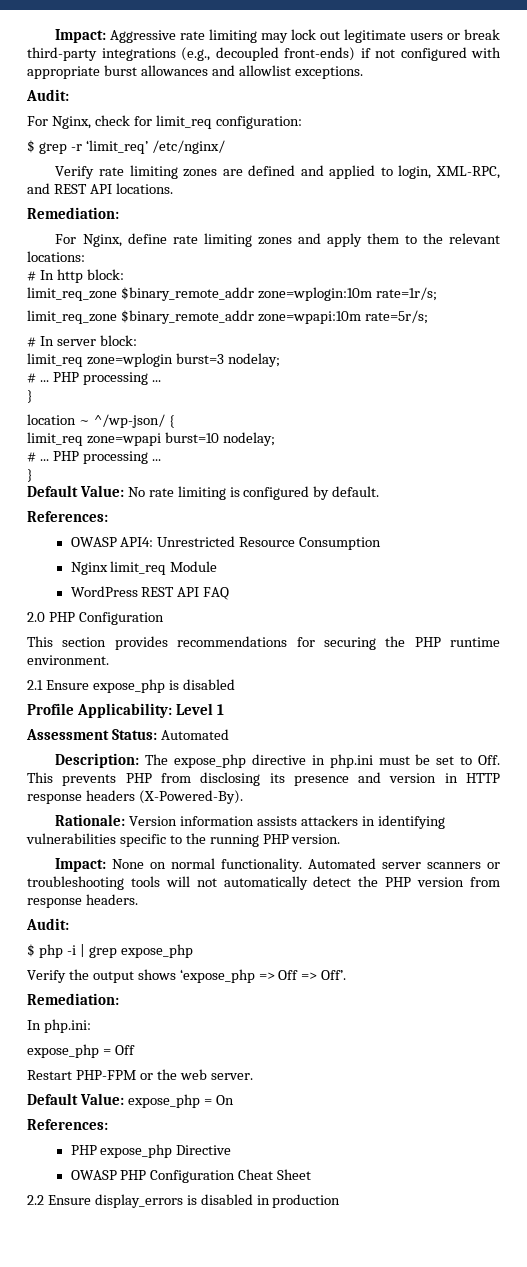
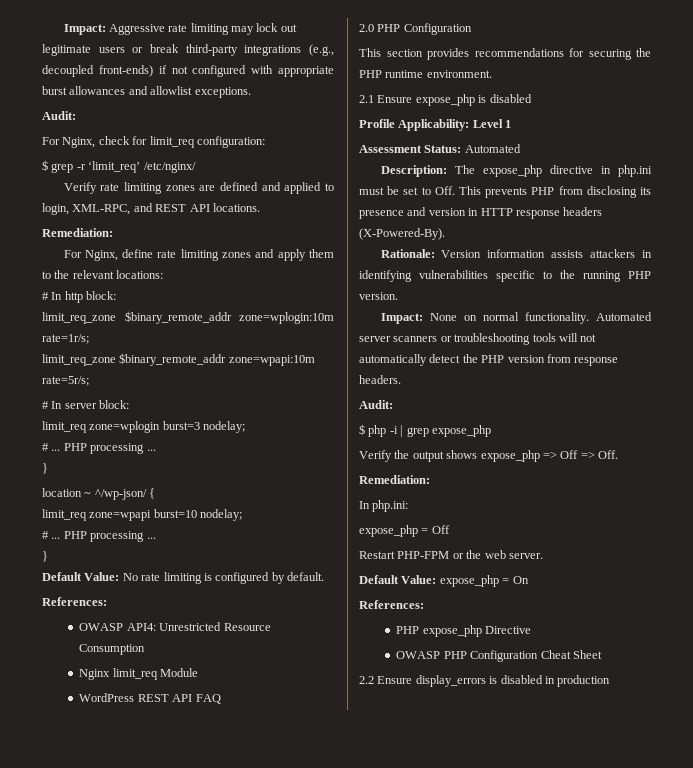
[179,969,255,983] ‘expose_php -> [480,450,540,462] expose_php
[321,970,347,980] Off’. -> [598,450,618,459] Off.

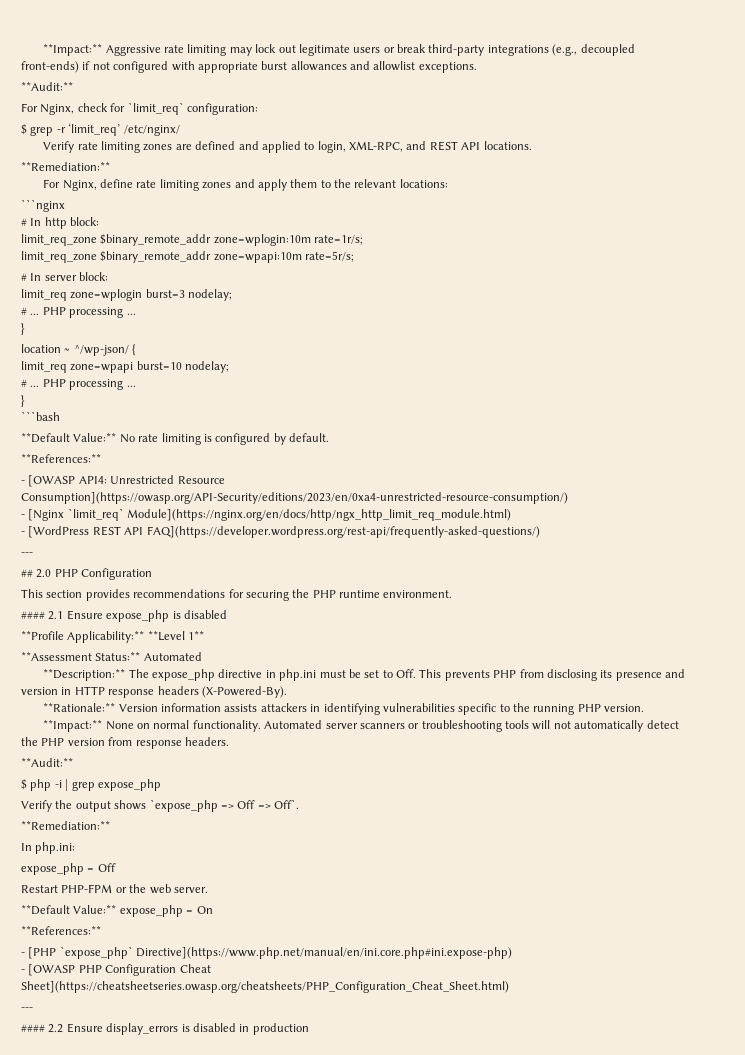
[63,24,106,35] Impact: -> [43,44,103,56] **Impact:**
[42,111,76,120] Audit: -> [21,82,73,91] **Audit:**
[149,136,195,148] limit_req -> [127,102,184,115] `limit_req`
[42,228,113,237] Remediation: -> [21,162,110,171] **Remediation:**
(164, 274) none -> [21,199,65,212] // ```nginx
[42,572,120,581] Default Value: -> [21,411,60,421] [21,433,117,443] ```bash // **Default Value:**
[42,597,107,606] [79,622,271,631] [79,644,146,655] [79,668,199,680] [79,693,221,704] References: // OWASP API4: Unrestricted Resource Consumption // Nginx limit_req Module // WordPress REST API FAQ // -> [21,454,101,463] [21,475,225,487] [21,492,568,504] [21,508,512,521] [21,526,540,538] [21,552,33,556] [21,569,33,577] **References:** // - [OWASP API4: Unrestricted Resource Consumption](https://owasp.org/API-Security/editions/2023/en/0xa4-unrestricted-resource-consumption/) // - [Nginx `limit_req` Module](https://nginx.org/en/docs/http/ngx_http_limit_req_module.html) // - [WordPress REST API FAQ](https://developer.wordpress.org/rest-api/frequently-asked-questions/) // --- // ##
(492, 74) none -> [21,611,45,619] ####
[359,119,512,131] [359,145,462,153] Profile Applicability: Level 1 // Assessment Status: -> [21,631,205,643] [21,652,141,661] **Profile Applicability:** **Level 1** // **Assessment Status:**
[380,165,447,177] Description: -> [43,669,126,681] **Description:**
[380,249,435,258] Rationale: -> [43,703,116,712] **Rationale:**
[380,313,423,324] Impact: -> [43,720,103,732] **Impact:**
[359,400,393,409] Audit: -> [21,758,73,767] **Audit:**
[480,450,540,462] expose_php -> [149,799,218,812] `expose_php
[598,450,618,459] [359,475,430,484] Off. // Remediation: -> [274,799,299,809] [21,821,110,830] Off`. // **Remediation:**
[359,575,437,584] Default Value: -> [21,905,117,915] **Default Value:**
[359,600,424,609] [396,625,532,637] [396,650,602,662] References: // PHP expose_php Directive // OWASP PHP Configuration Cheat Sheet // -> [21,926,101,935] [21,946,513,959] [21,964,211,976] [21,981,509,993] [21,1007,33,1011] [21,1024,45,1032] **References:** // - [PHP `expose_php` Directive](https://www.php.net/manual/en/ini.core.php#ini.expose-php) // - [OWASP PHP Configuration Cheat Sheet](https://cheatsheetseries.owasp.org/cheatsheets/PHP_Configuration_Cheat_Sheet.html) // --- // ####

